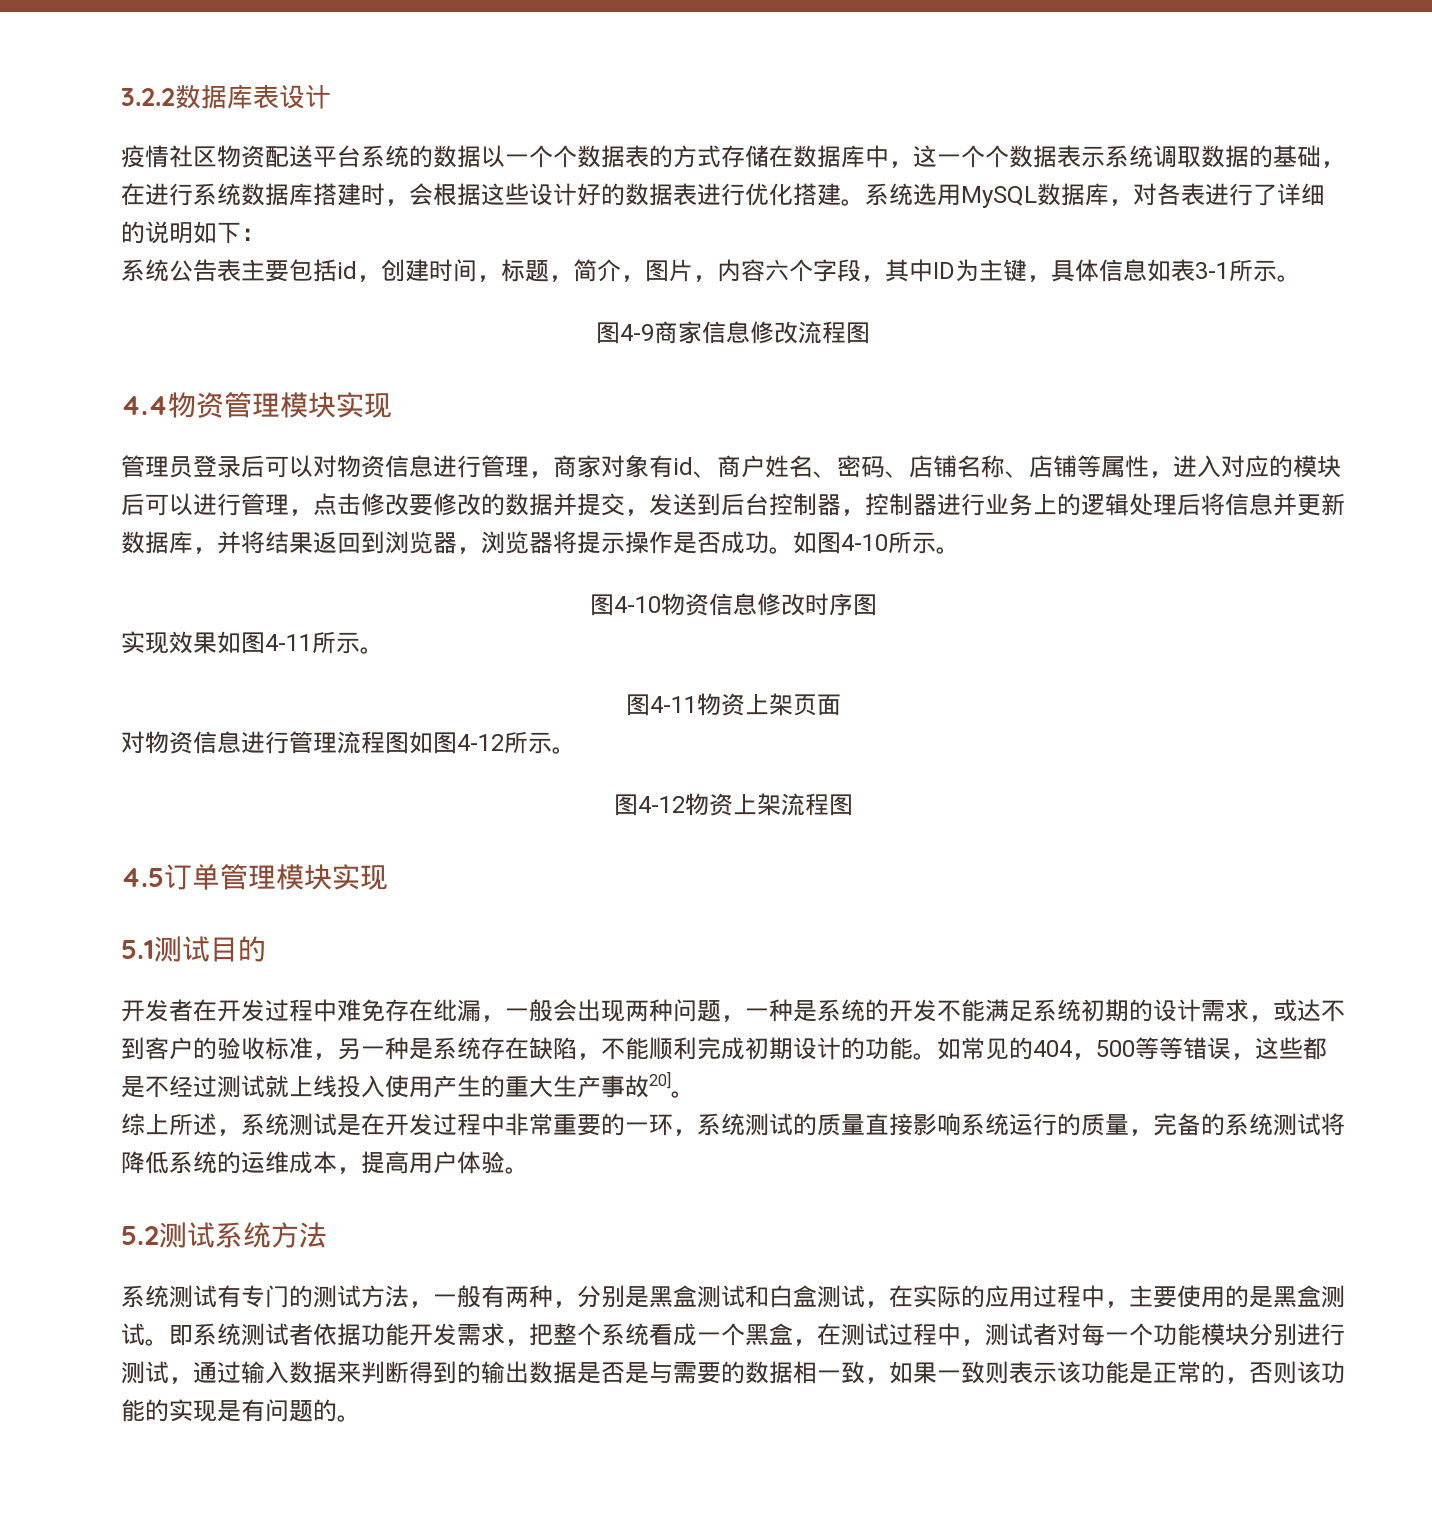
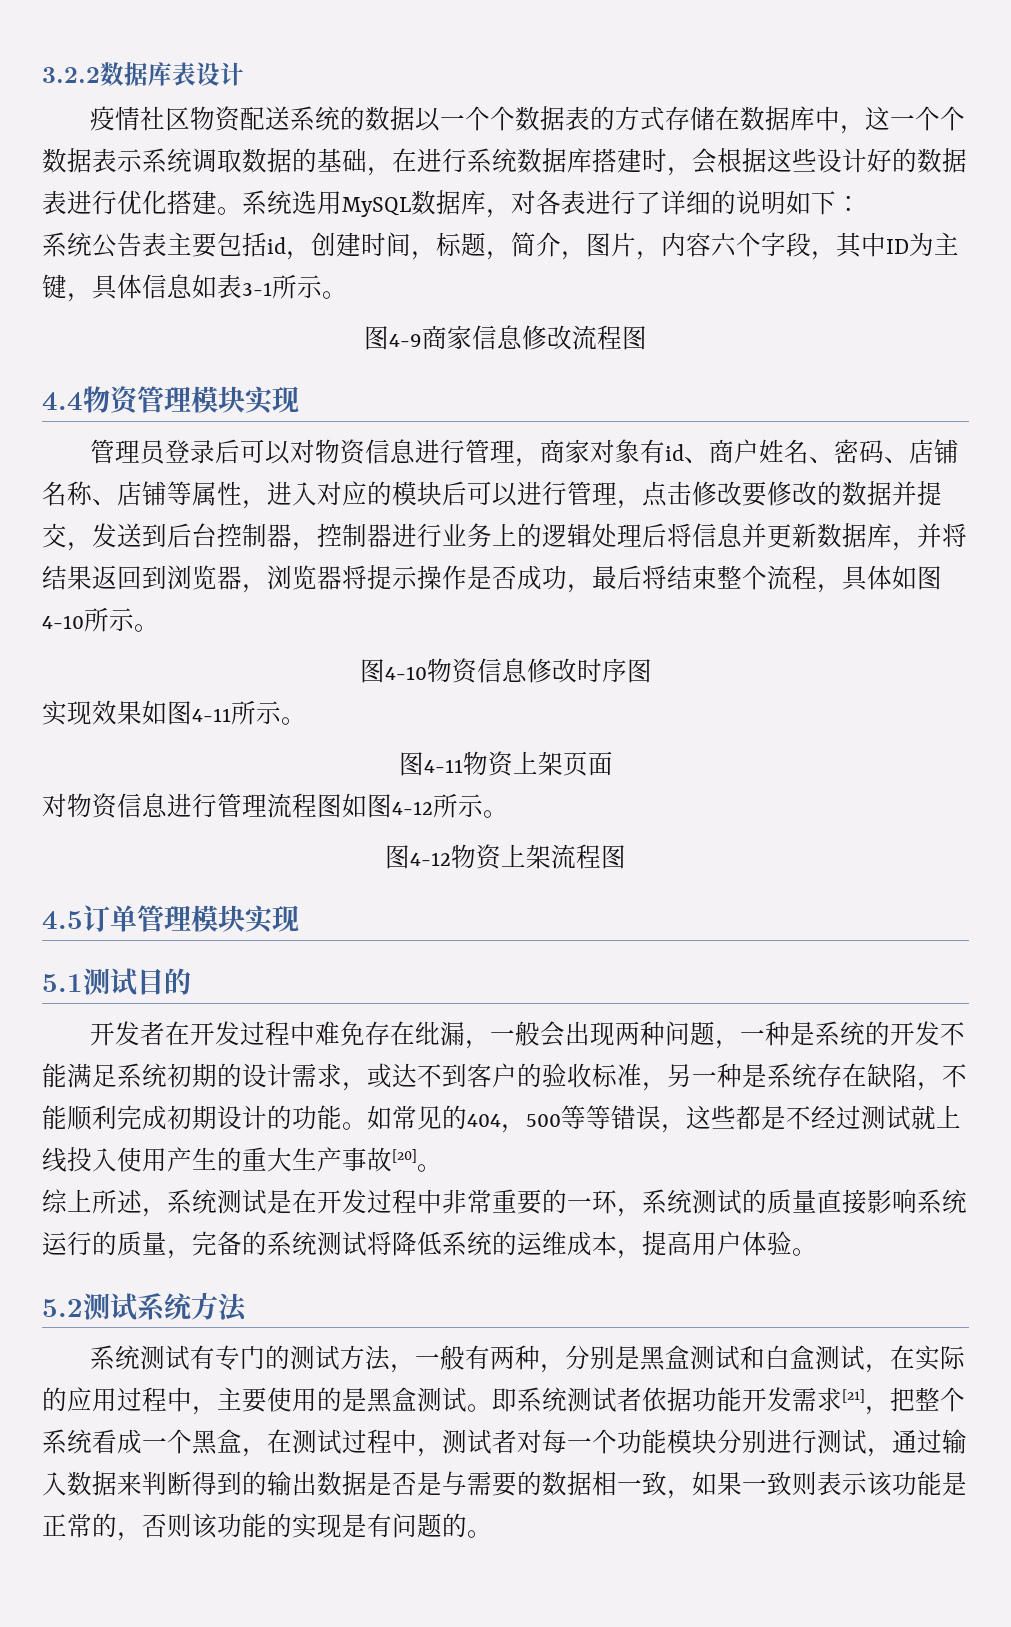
[313,145,361,168] 平台 -> (291, 118) none
[769,547,793,554] 。 -> [567,565,892,593] ，最后将结束整个流程，具体
[649,1071,671,1089] 20] -> [392,1149,417,1163] [20]
(505, 1334) none -> [842,1389,865,1403] [21]

